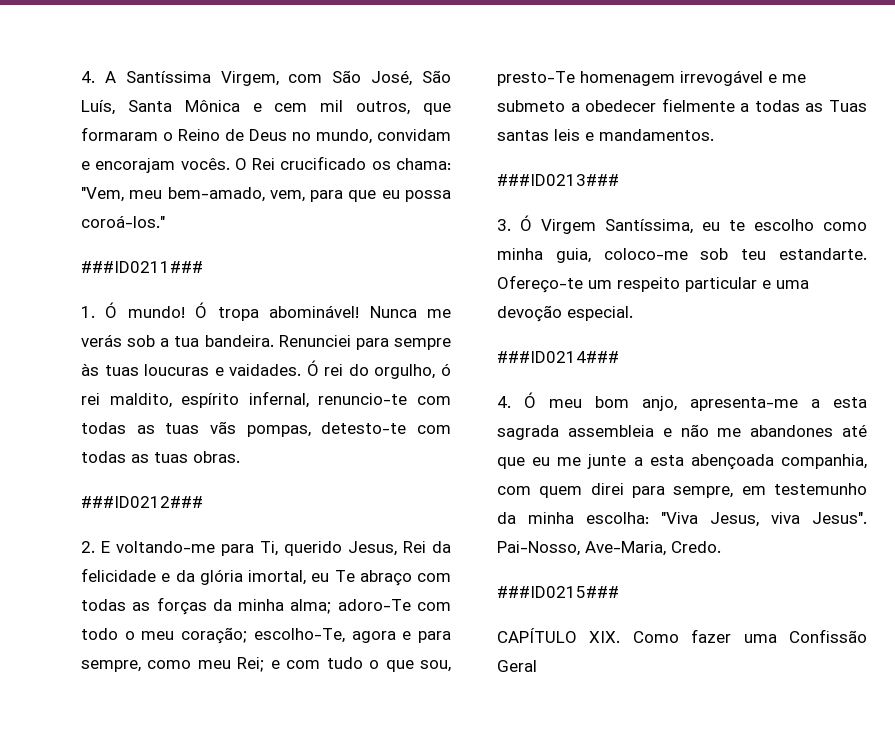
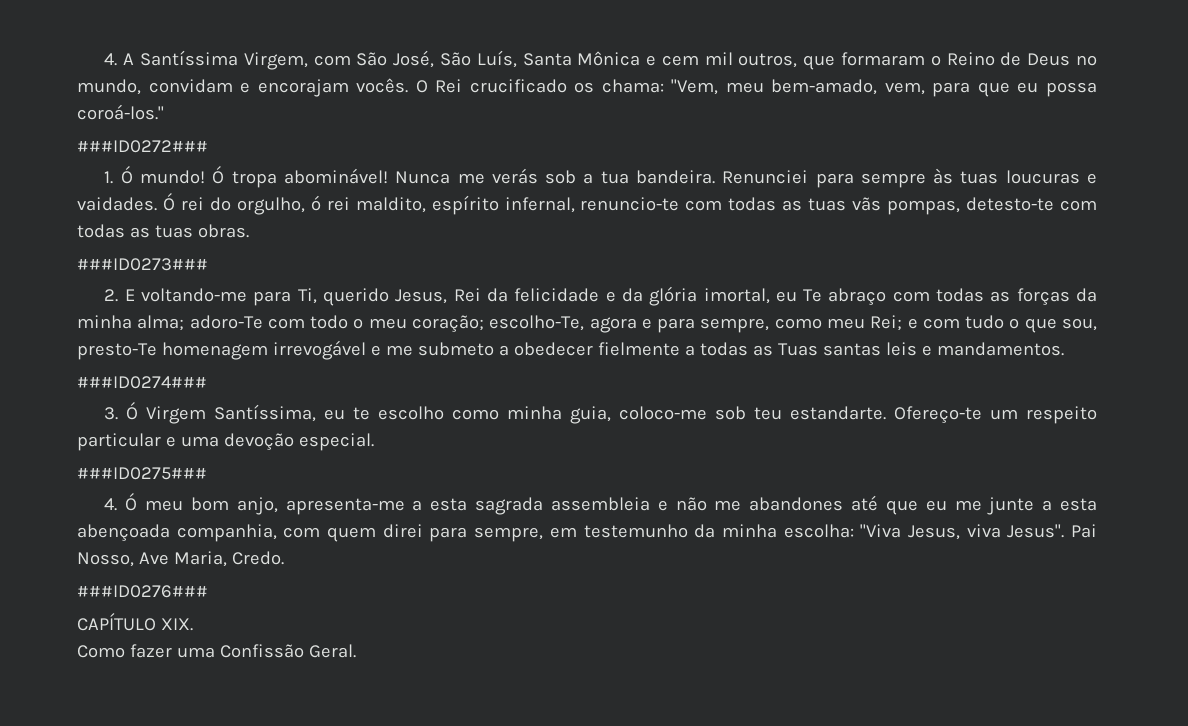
[81,261,203,273] ###ID0211### -> [77,140,208,153] ###ID0272###
[81,496,203,508] ###ID0212### -> [77,258,208,271] ###ID0273###
[497,174,619,186] ###ID0213### -> [77,376,207,389] ###ID0274###
[497,351,619,363] ###ID0214### -> [77,467,207,480] ###ID0275###
[497,541,666,556] Pai-Nosso, Ave-Maria, -> [1071,524,1097,538] [77,551,227,567] Pai Nosso, Ave Maria,
[497,586,619,598] ###ID0215### -> [77,585,208,598] ###ID0276###
(621, 637) none -> (193, 624) //
[497,660,537,672] Geral -> [308,644,356,658] Geral.

